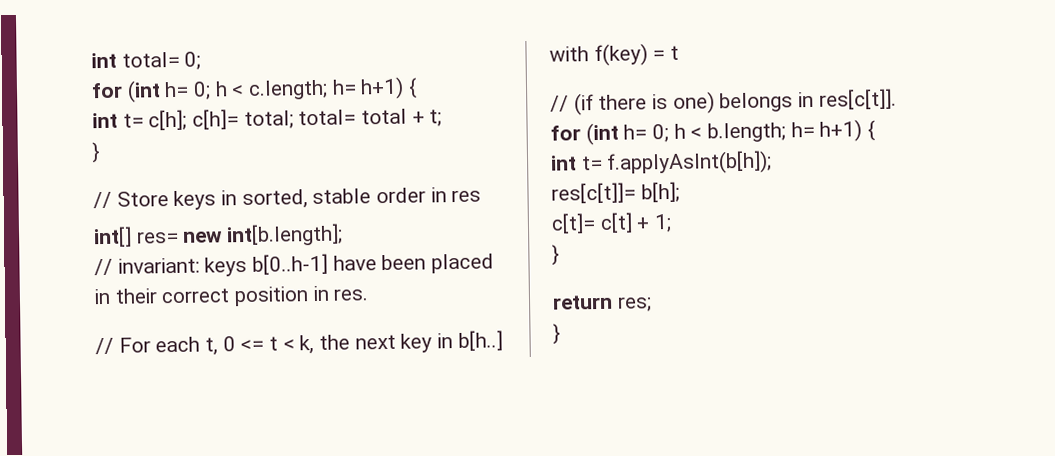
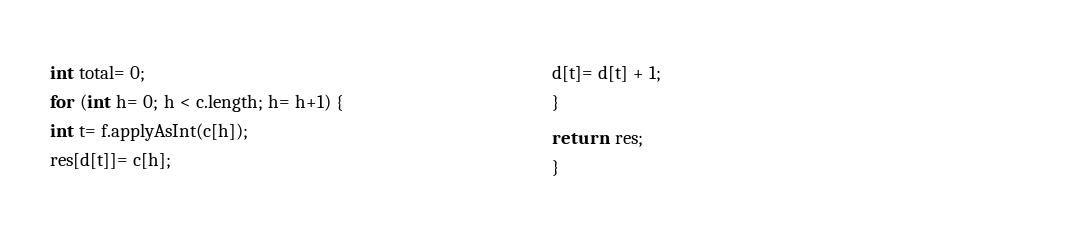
(144, 120) none -> [101,123,249,141] [50,152,128,169] f.applyAsInt(c[h]); // res[d[t]]=
[192,108,443,130] [91,142,101,164] [93,187,482,210] [93,223,344,248] [94,253,495,277] [94,285,370,307] [95,330,503,356] [549,43,680,67] [550,88,897,116] [550,119,877,146] [550,150,773,175] [551,181,680,204] [551,212,633,234] c[h]= total; total= total + t; // } // // Store keys in sorted, stable order in res // int[] res= new int[b.length]; // // invariant: keys b[0..h-1] have been placed in their correct position in res. // // For each t, 0 <= t < k, the next key in b[h..] with f(key) = t // // (if there is one) belongs in res[c[t]]. // for (int h= 0; h < b.length; h= h+1) { // int t= f.applyAsInt(b[h]); // res[c[t]]= b[h]; // c[t]= c[t] -> [552,65,629,82] // d[t]= d[t]

